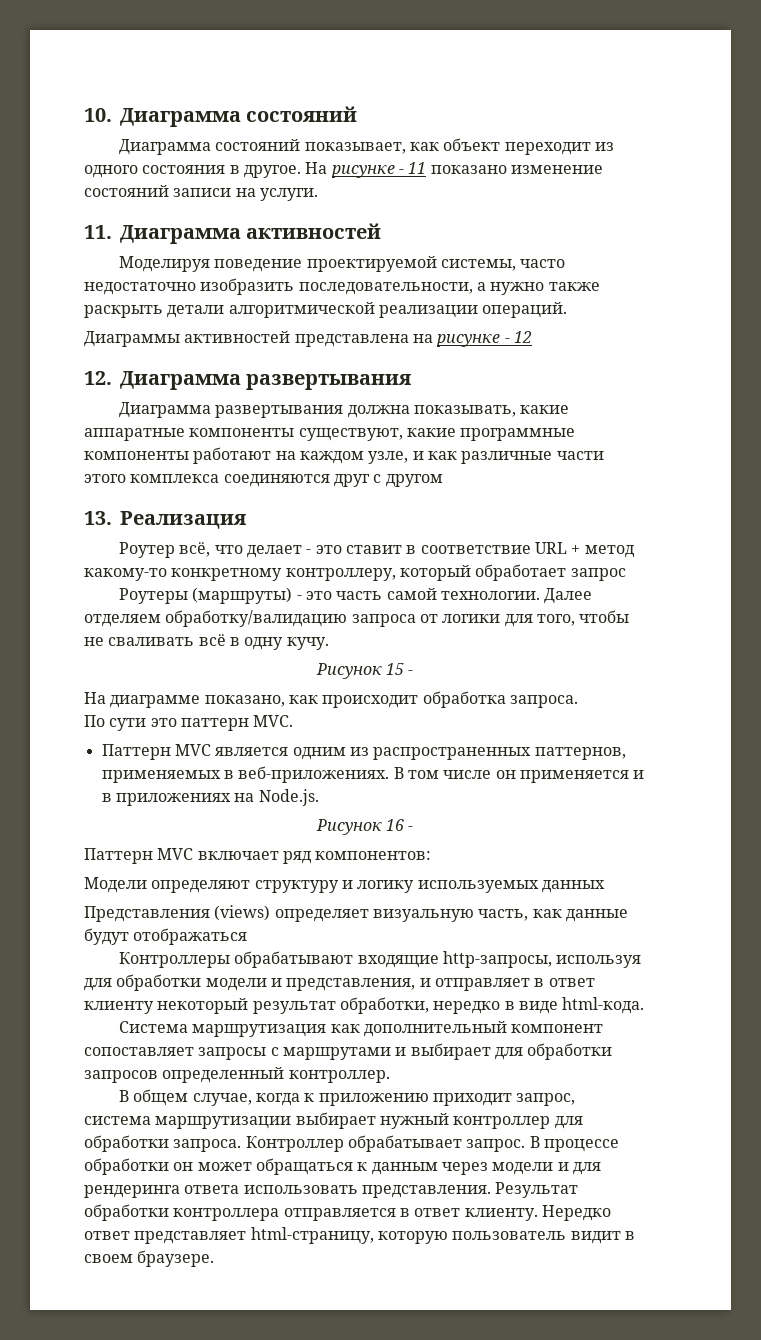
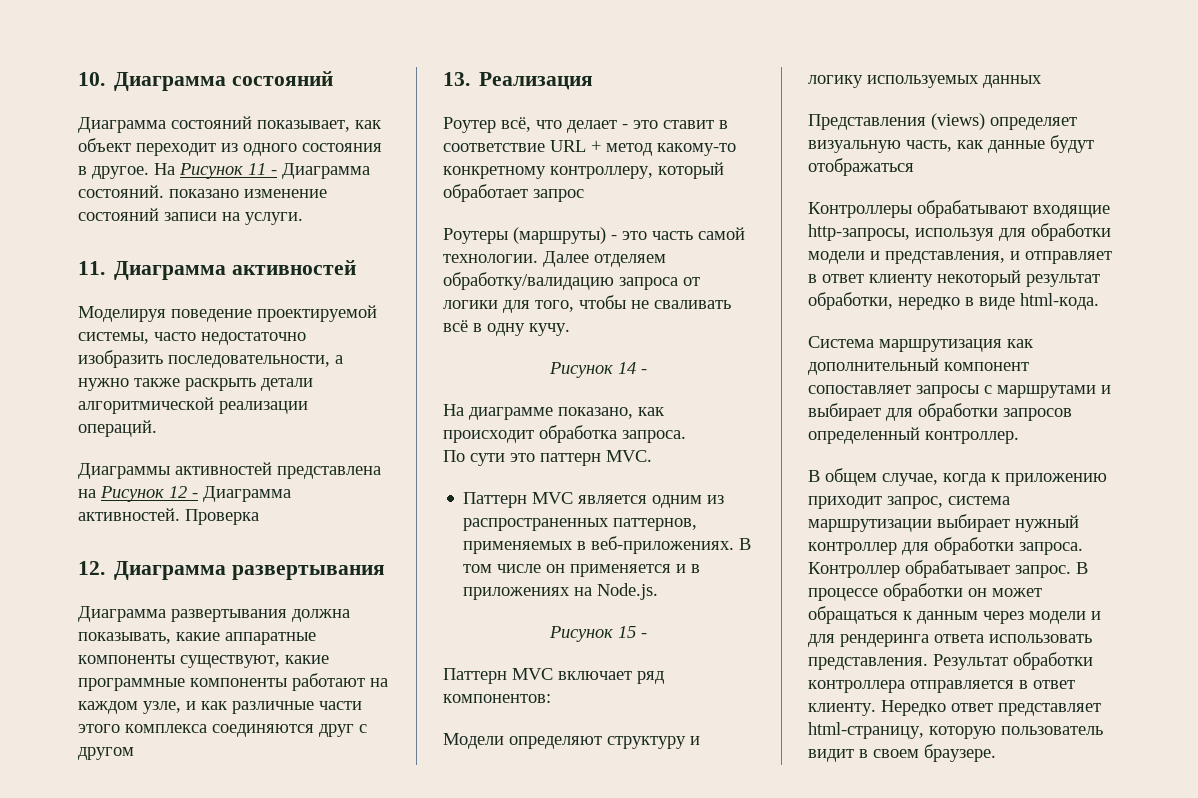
[330,162,427,178] рисунке - 11 -> [179,163,370,179] [78,185,164,198] Рисунок 11 - Диаграмма состояний.
[436,331,532,347] рисунке - 12 -> [100,486,291,502] [78,508,259,525] Рисунок 12 - Диаграмма активностей. Проверка
[386,663,404,675] 15 -> [618,362,636,374] 14
[386,819,404,831] 16 -> [618,626,636,638] 15

